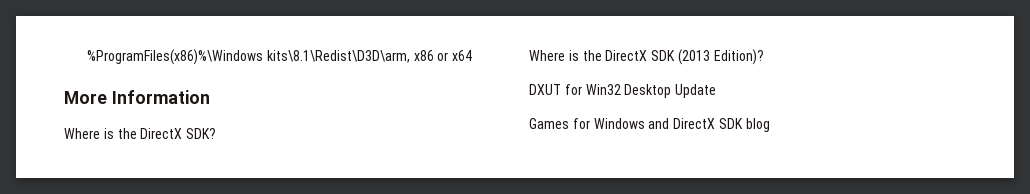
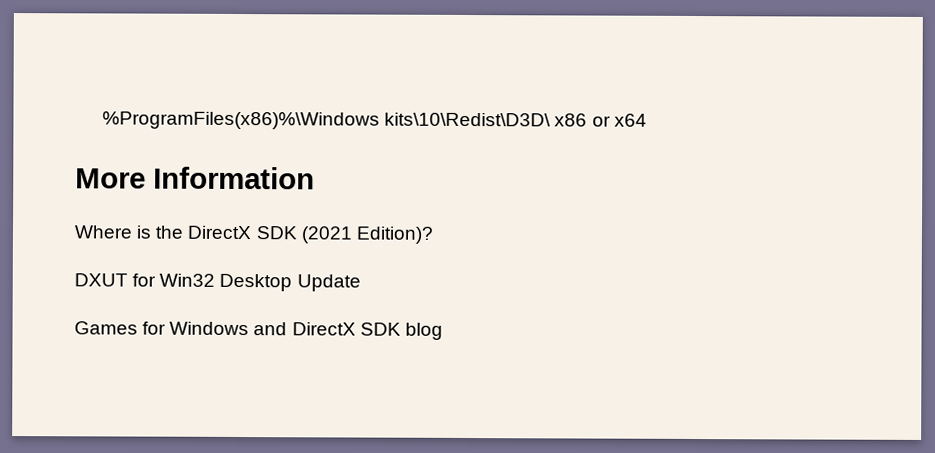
[266,50,410,63] kits\8.1\Redist\D3D\arm, -> [384,112,552,127] kits\10\Redist\D3D\
[64,128,217,139] // Where is the DirectX SDK? -> (315, 178) none
[677,49,710,65] (2013 -> [300,226,352,244] (2021

